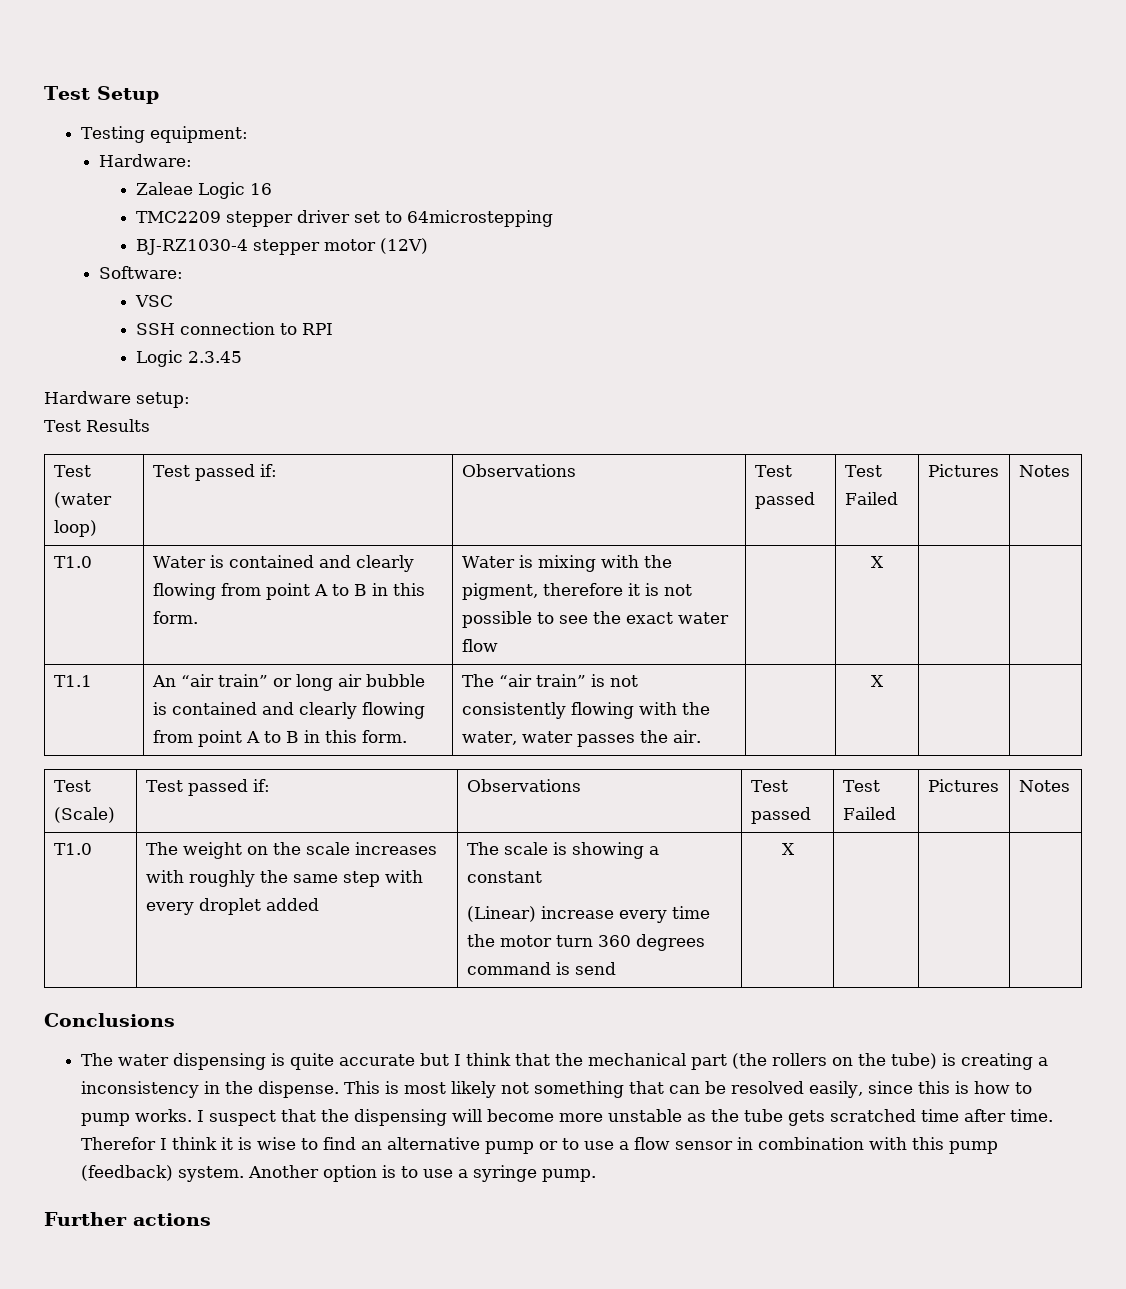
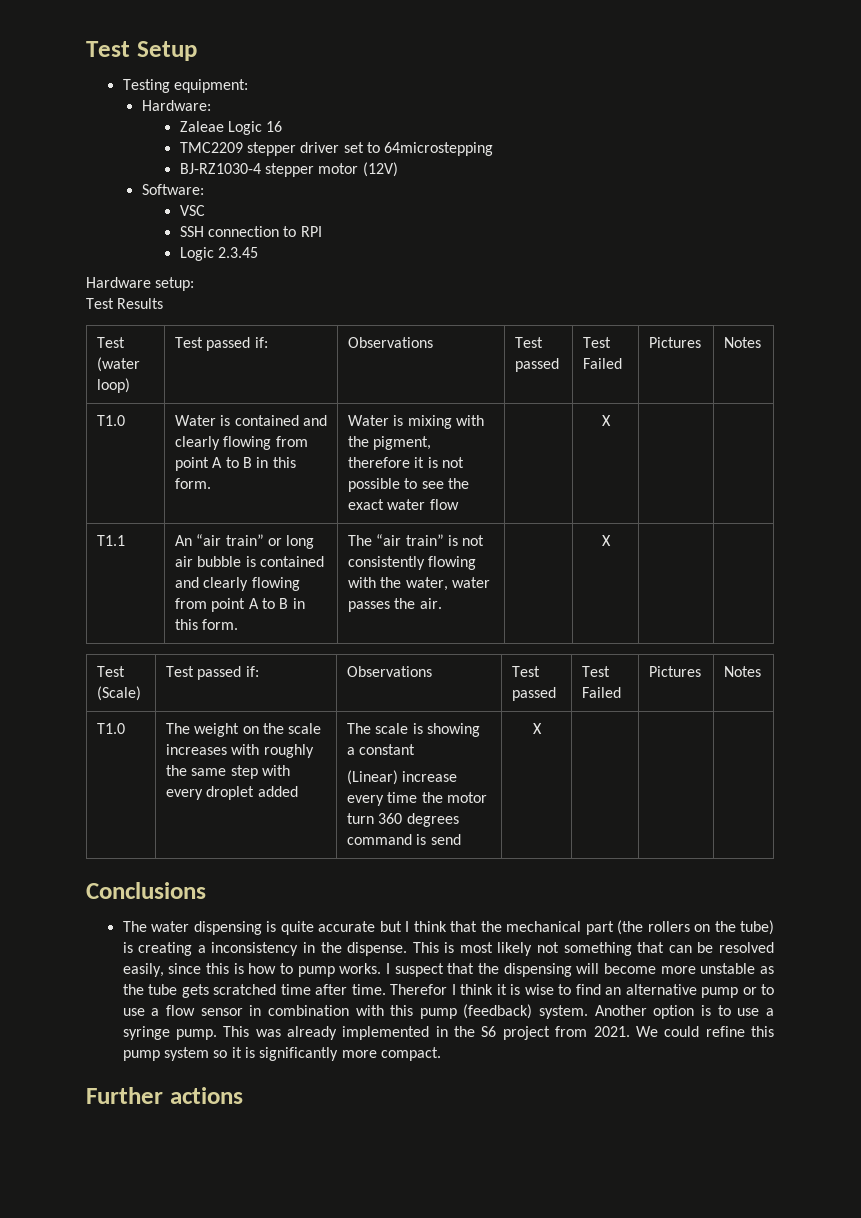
(596, 1175) none -> [223,1026,774,1040] [122,1047,441,1061] This was already implemented in the S6 project from 2021. We could refine this pump system so it is significantly more compact.

